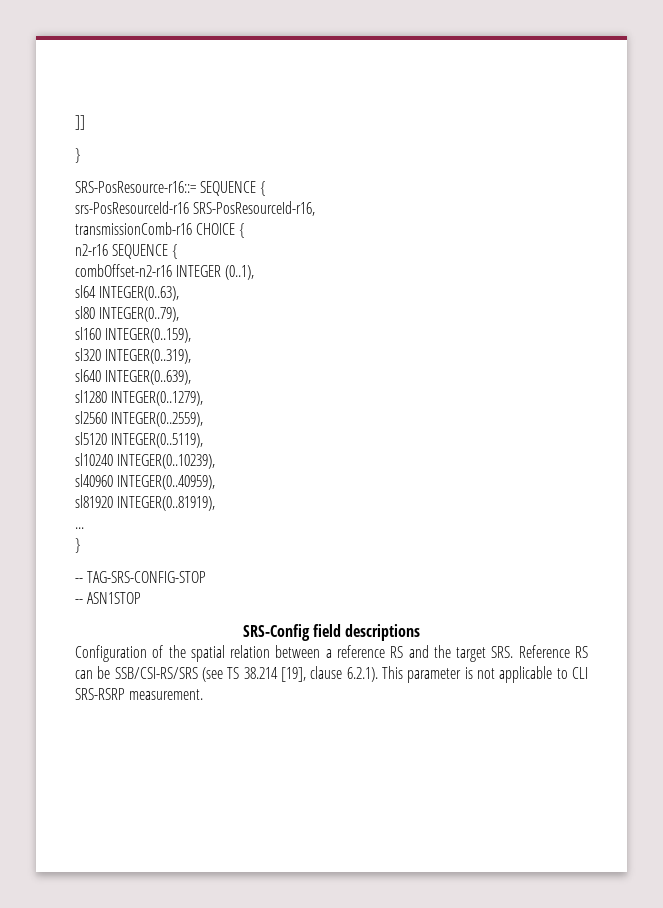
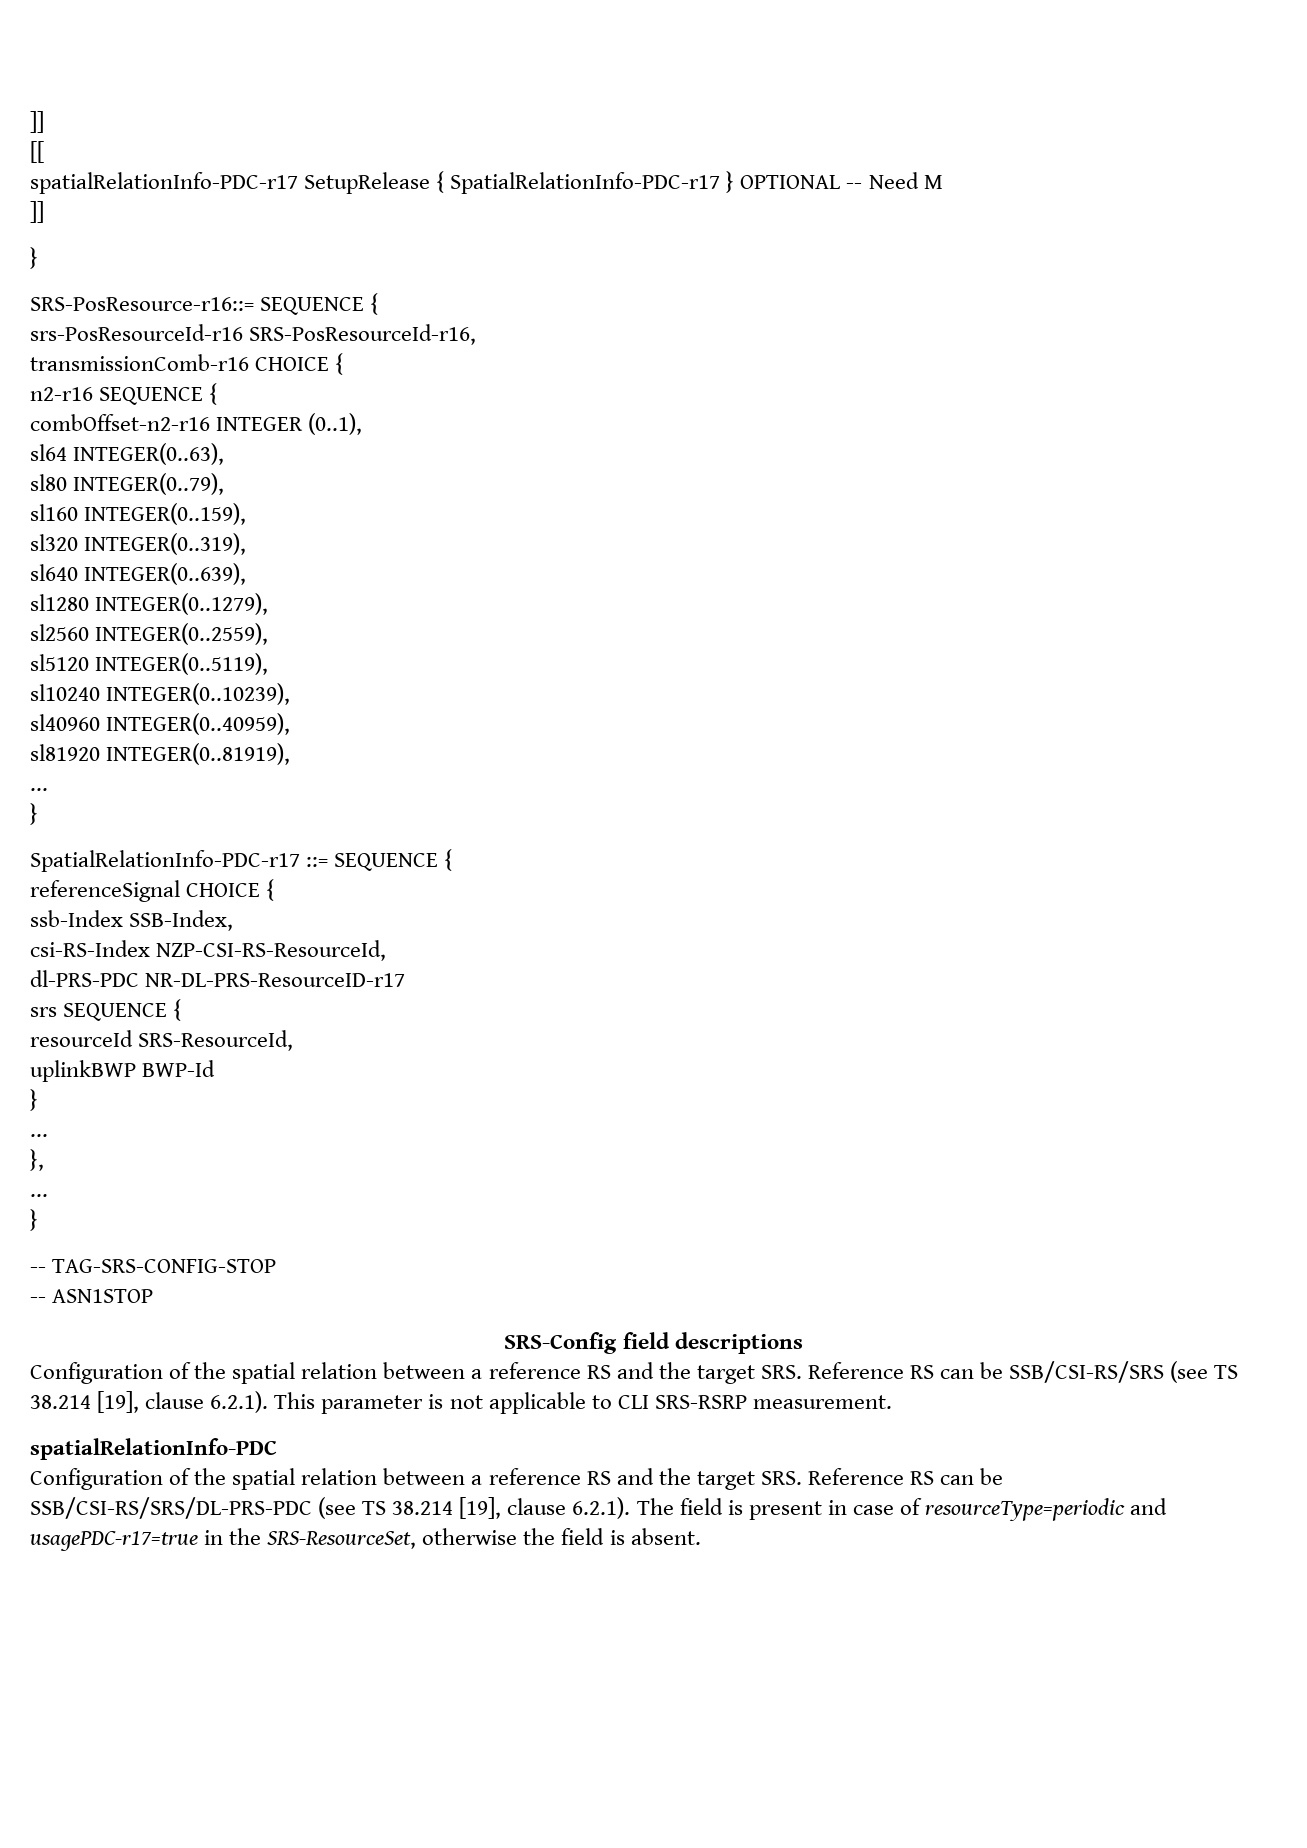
[75,115,85,130] ]] -> [30,111,44,133] [30,141,44,163] [30,171,943,194] [30,201,44,223] ]] // [[ // spatialRelationInfo-PDC-r17 SetupRelease { SpatialRelationInfo-PDC-r17 } OPTIONAL -- Need M // ]]
(81, 545) none -> [30,849,453,872] [30,879,275,902] [30,910,234,931] [30,940,387,961] [30,970,406,987] [30,999,182,1021] [30,1030,294,1051] [30,1060,216,1082] [30,1089,38,1111] [30,1134,48,1137] [30,1149,44,1171] [30,1194,48,1197] [30,1209,38,1231] // SpatialRelationInfo-PDC-r17 ::= SEQUENCE { // referenceSignal CHOICE { // ssb-Index SSB-Index, // csi-RS-Index NZP-CSI-RS-ResourceId, // dl-PRS-PDC NR-DL-PRS-ResourceID-r17 // srs SEQUENCE { // resourceId SRS-ResourceId, // uplinkBWP BWP-Id // } // ... // }, // ... // }
(204, 694) none -> [30,1438,277,1460] [30,1468,1004,1490] [30,1497,1168,1521] [30,1528,701,1551] // spatialRelationInfo-PDC // Configuration of the spatial relation between a reference RS and the target SRS. Reference RS can be SSB/CSI-RS/SRS/DL-PRS-PDC (see TS 38.214 [19], clause 6.2.1). The field is present in case of resourceType=periodic and usagePDC-r17=true in the SRS-ResourceSet, otherwise the field is absent.

